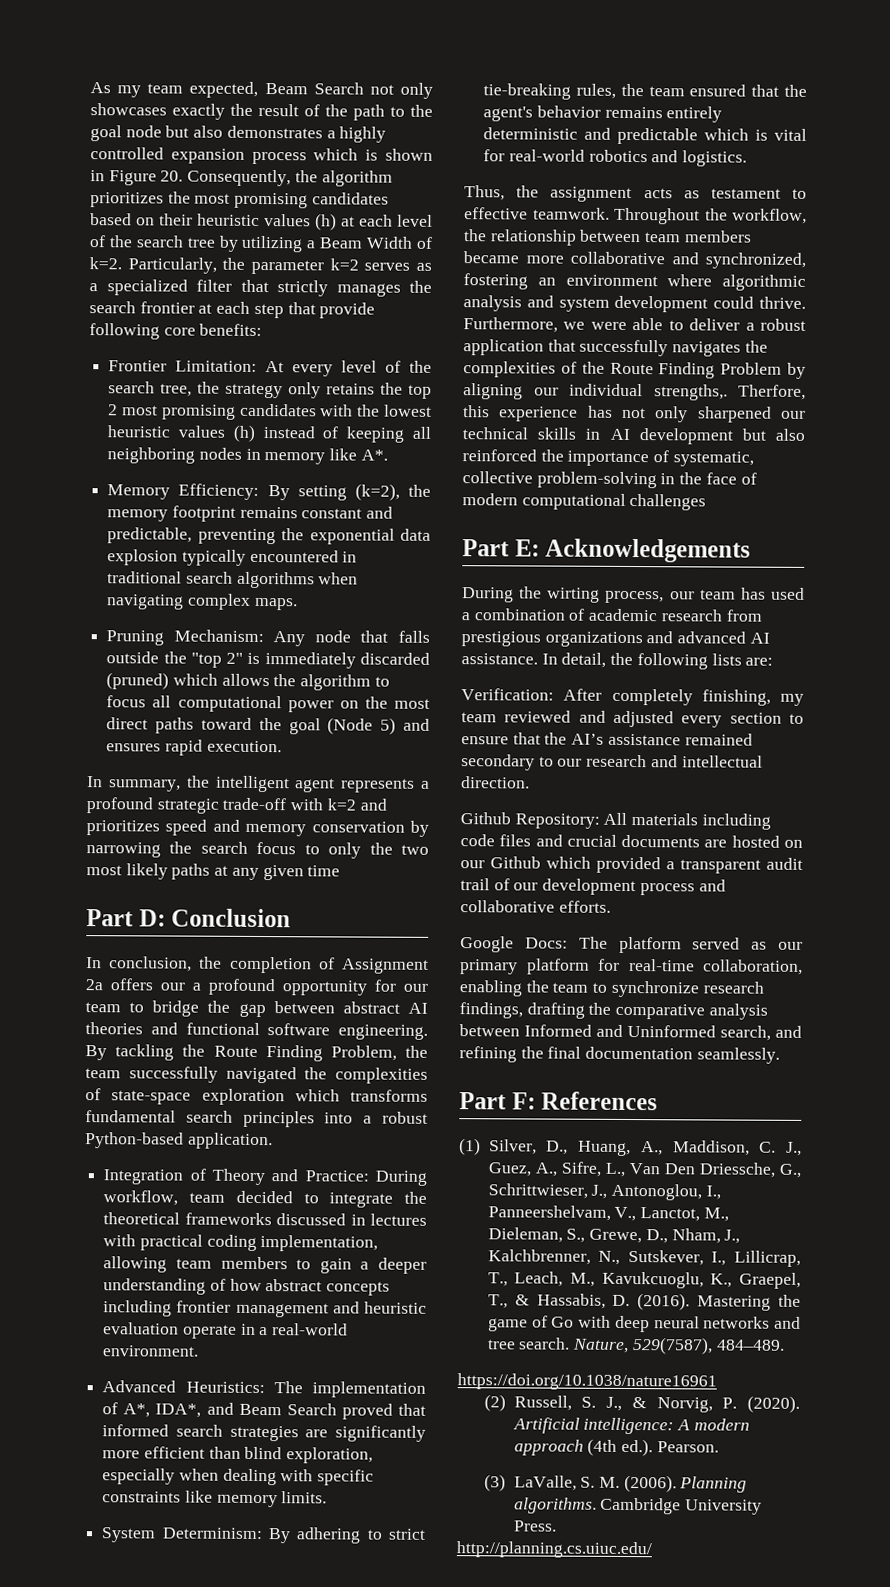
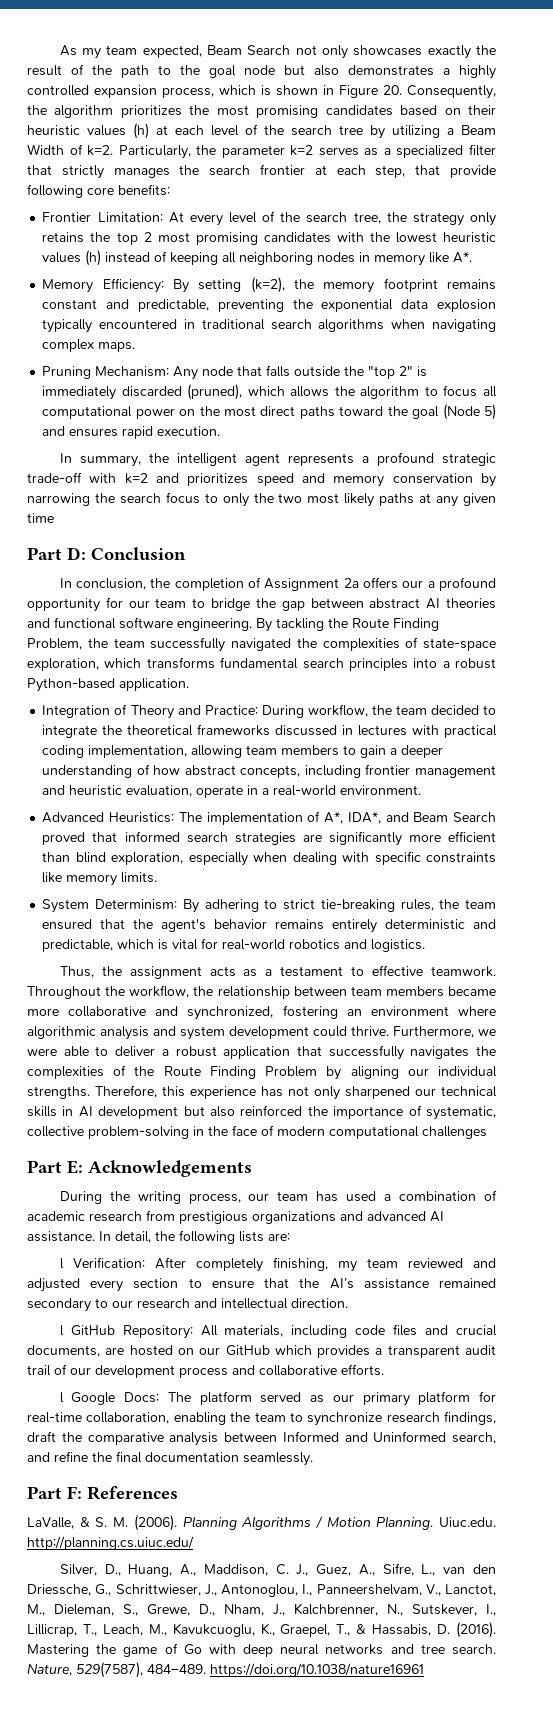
[251,151,307,165] process -> [162,87,214,98] process,
[253,303,284,319] step -> [375,165,406,178] step,
[106,672,170,690] (pruned) -> [187,384,243,400] (pruned),
[201,1088,285,1106] exploration -> [27,658,99,671] exploration,
(179, 1198) none -> [371,705,392,715] the
[326,1281,391,1296] concepts -> [240,765,301,778] concepts,
[103,1322,180,1335] evaluation -> [126,785,193,797] evaluation,
[617,127,699,145] predictable -> [42,939,114,952] predictable,
(700, 194) none -> [265,969,273,976] a
[653,384,806,401] strengths,. Therfore, -> [27,1085,157,1099] strengths. Therefore,
[547,587,601,603] wirting -> [137,1191,181,1204] writing
(774, 661) none -> [59,1258,64,1269] l
[460,812,511,825] Github -> [59,1325,115,1336] l GitHub
[631,813,699,826] materials -> [224,1325,284,1337] materials,
[621,834,701,848] documents -> [27,1345,100,1357] documents,
[490,856,661,874] Github which provided -> [225,1345,371,1358] GitHub which provides
(611, 906) none -> [59,1392,64,1403] l
[526,1002,585,1019] drafting -> [27,1431,56,1442] draft
[459,1046,517,1063] refining -> [54,1451,88,1462] refine
[459,1138,481,1156] (1) -> [27,1515,496,1531] [27,1536,194,1550] LaValle, & S. M. (2006). Planning Algorithms / Motion Planning. Uiuc.edu. http://planning.cs.uiuc.edu/ //
[628,1163,696,1175] Van Den -> [443,1564,496,1574] van den
(785, 1345) // -> (206, 1669) none
[483,1394,800,1413] [512,1417,750,1435] [513,1438,719,1457] [483,1474,748,1493] [513,1497,762,1515] [513,1520,557,1532] [456,1541,652,1559] // (2) Russell, S. J., & Norvig, P. (2020). Artificial intelligence: A modern approach (4th ed.). Pearson. // (3) LaValle, S. M. (2006). Planning algorithms. Cambridge University Press. // http://planning.cs.uiuc.edu/ -> (424, 1670) none

